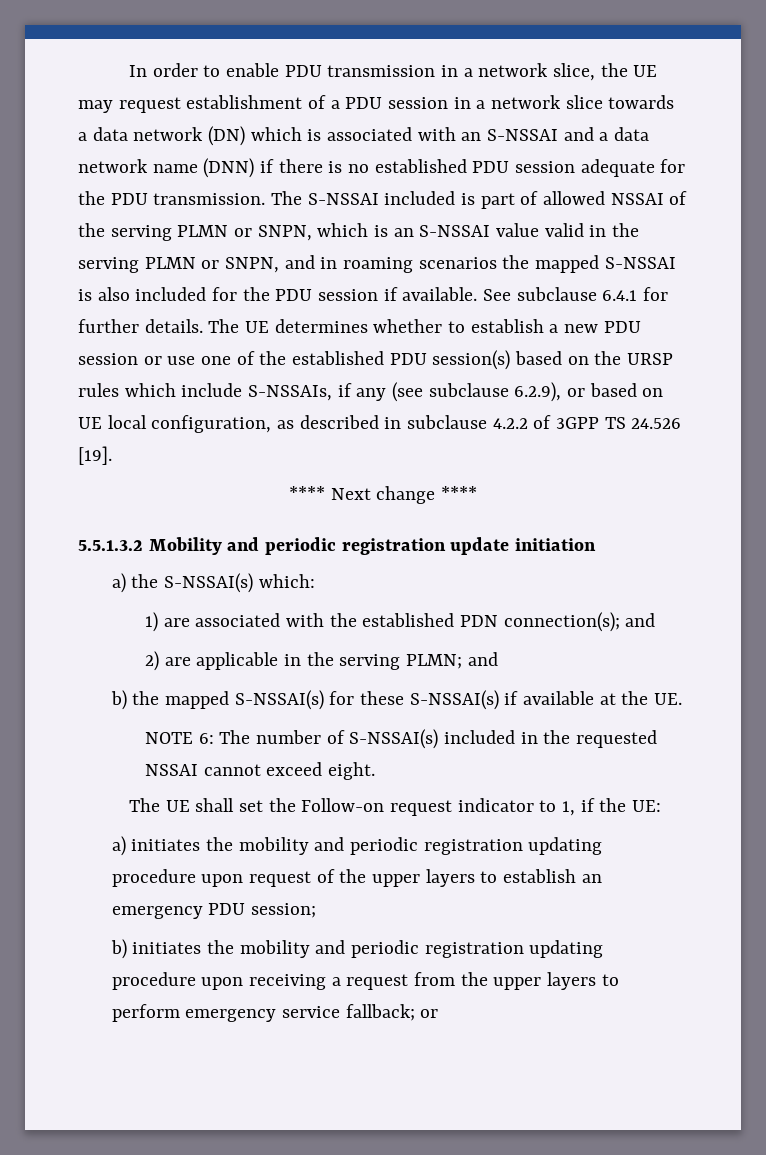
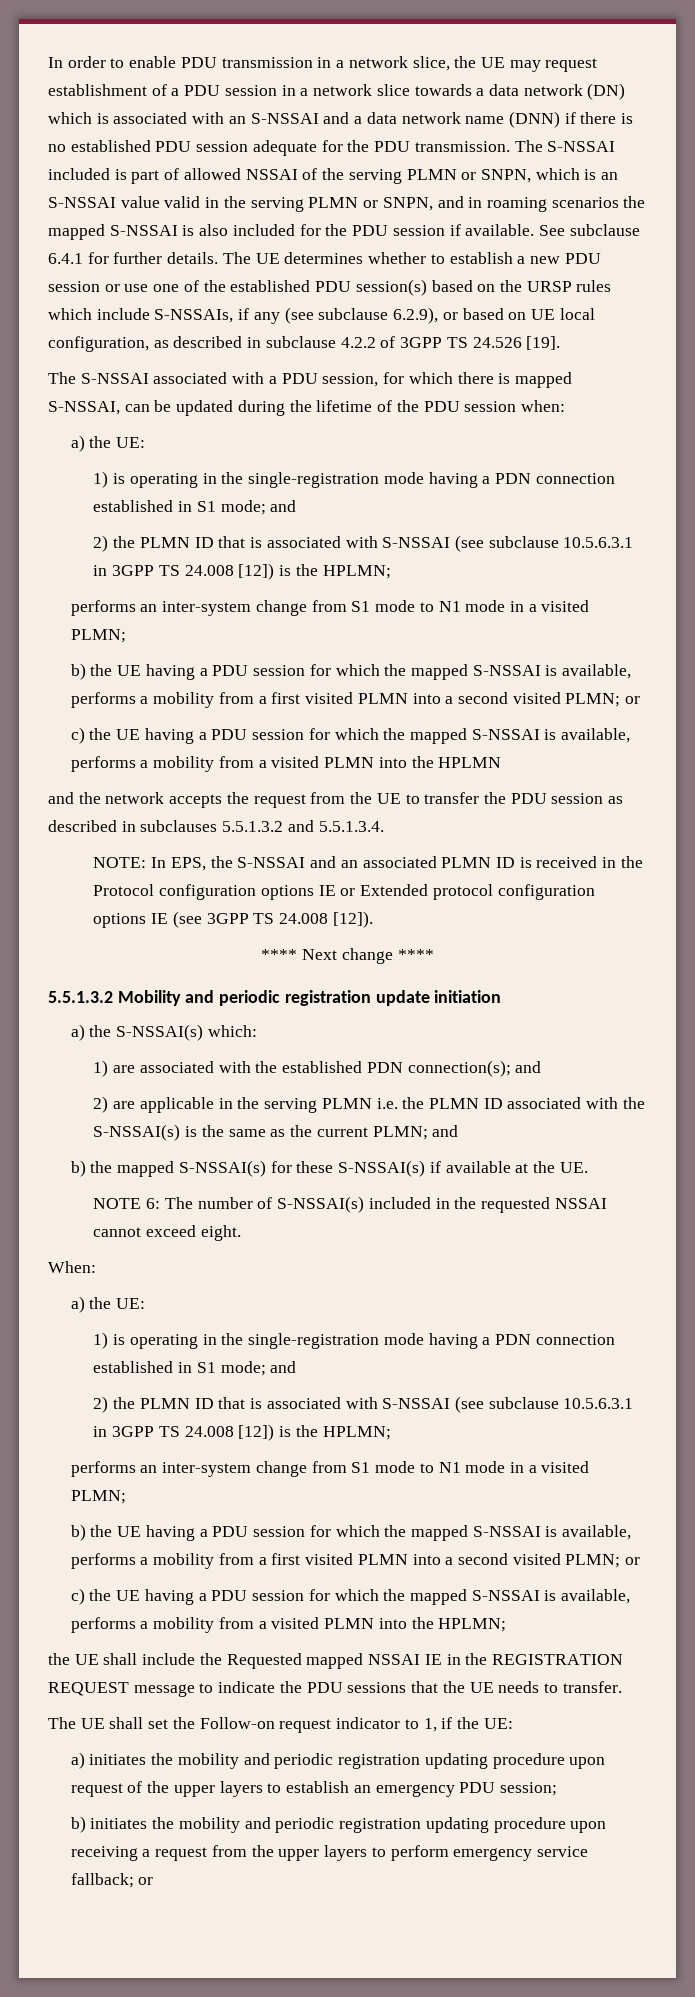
(112, 455) none -> [48,372,572,388] [48,400,565,416] [70,435,146,452] [93,471,615,488] [93,500,297,515] [93,535,634,552] [93,563,391,580] [70,600,590,616] [70,629,126,643] [70,663,632,680] [70,692,641,708] [70,727,631,744] [70,756,502,772] [48,792,624,808] [48,820,384,832] [93,856,643,871] [93,884,595,900] [93,911,373,928] // The S-NSSAI associated with a PDU session, for which there is mapped S-NSSAI, can be updated during the lifetime of the PDU session when: // a) the UE: // 1) is operating in the single-registration mode having a PDN connection established in S1 mode; and // 2) the PLMN ID that is associated with S-NSSAI (see subclause 10.5.6.3.1 in 3GPP TS 24.008 [12]) is the HPLMN; // performs an inter-system change from S1 mode to N1 mode in a visited PLMN; // b) the UE having a PDU session for which the mapped S-NSSAI is available, performs a mobility from a first visited PLMN into a second visited PLMN; or // c) the UE having a PDU session for which the mapped S-NSSAI is available, performs a mobility from a visited PLMN into the HPLMN // and the network accepts the request from the UE to transfer the PDU session as described in subclauses 5.5.1.3.2 and 5.5.1.3.4. // NOTE: In EPS, the S-NSSAI and an associated PLMN ID is received in the Protocol configuration options IE or Extended protocol configuration options IE (see 3GPP TS 24.008 [12]).
(401, 662) none -> [321,1097,645,1109] [93,1124,368,1141] PLMN i.e. the PLMN ID associated with the S-NSSAI(s) is the same as the current
(376, 771) none -> [48,1261,96,1273] [70,1296,146,1313] [93,1332,615,1349] [93,1361,297,1376] [93,1396,634,1413] [93,1424,391,1441] [70,1461,590,1477] [70,1490,126,1504] [70,1524,632,1541] [70,1553,641,1569] [70,1588,631,1605] [70,1617,507,1633] [48,1653,623,1669] [48,1681,622,1697] // When: // a) the UE: // 1) is operating in the single-registration mode having a PDN connection established in S1 mode; and // 2) the PLMN ID that is associated with S-NSSAI (see subclause 10.5.6.3.1 in 3GPP TS 24.008 [12]) is the HPLMN; // performs an inter-system change from S1 mode to N1 mode in a visited PLMN; // b) the UE having a PDU session for which the mapped S-NSSAI is available, performs a mobility from a first visited PLMN into a second visited PLMN; or // c) the UE having a PDU session for which the mapped S-NSSAI is available, performs a mobility from a visited PLMN into the HPLMN; // the UE shall include the Requested mapped NSSAI IE in the REGISTRATION REQUEST message to indicate the PDU sessions that the UE needs to transfer.

